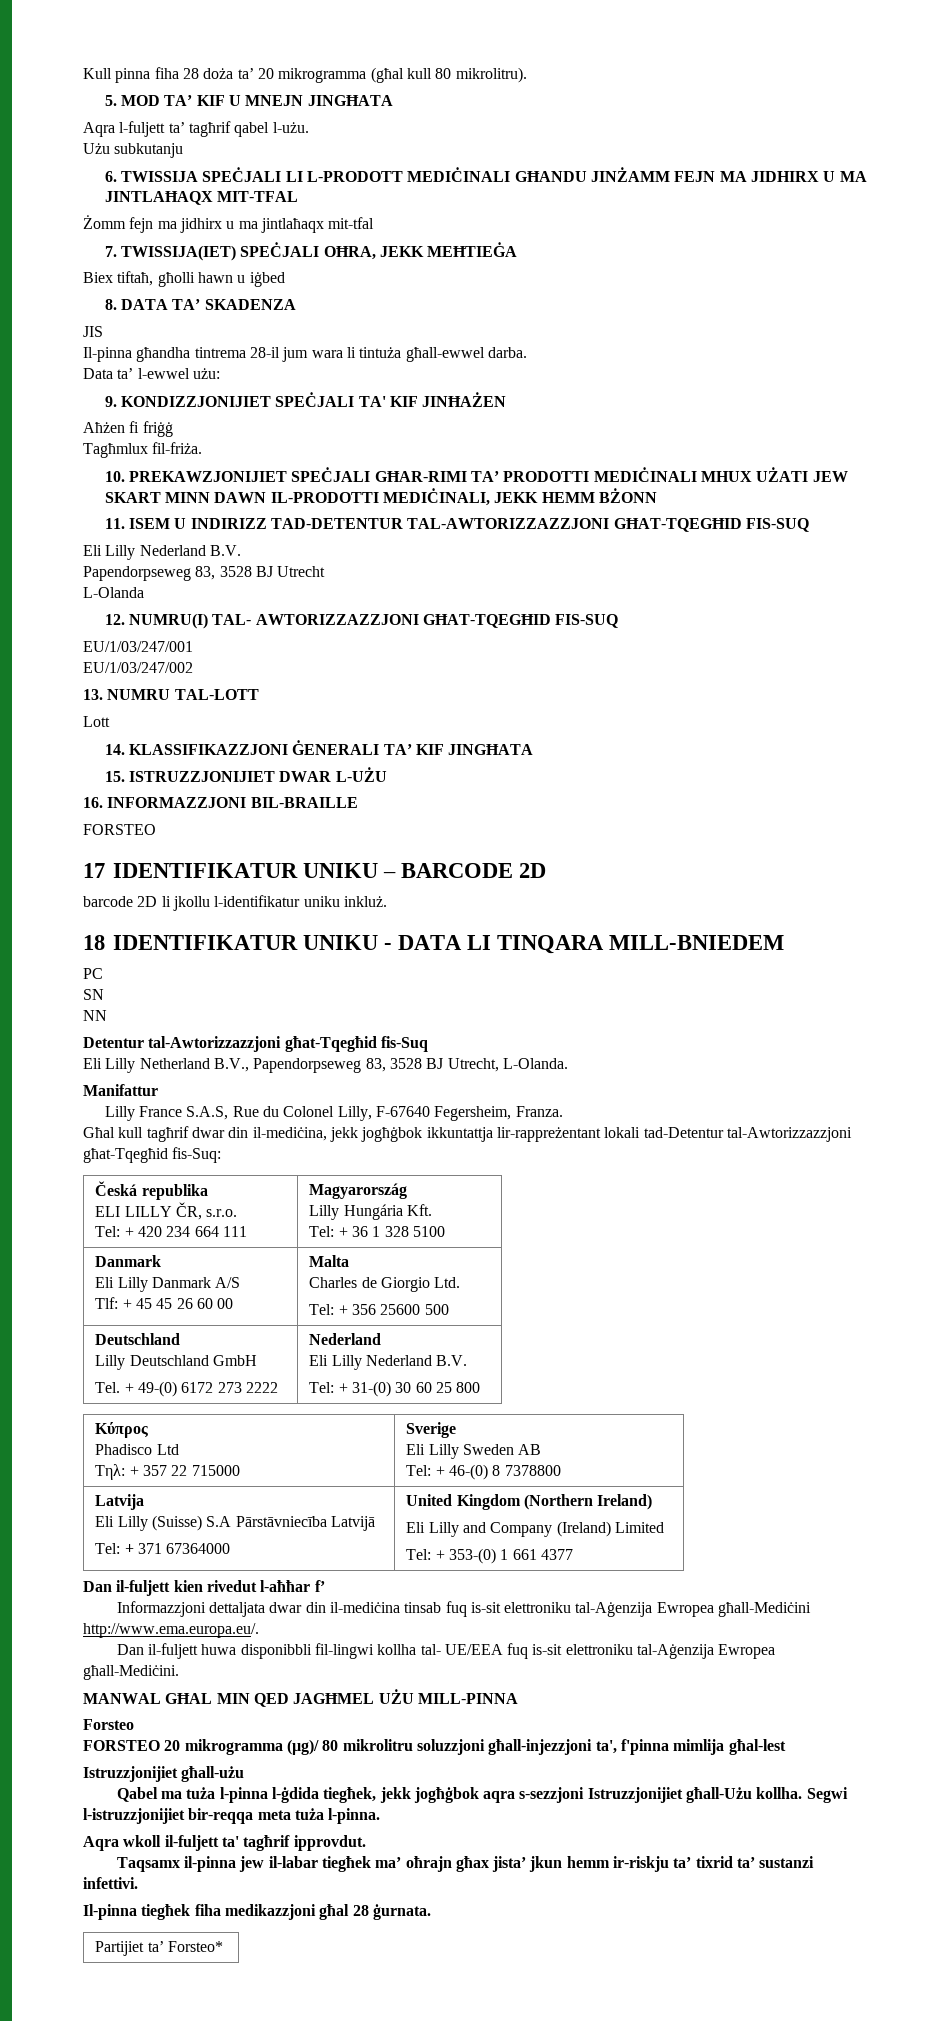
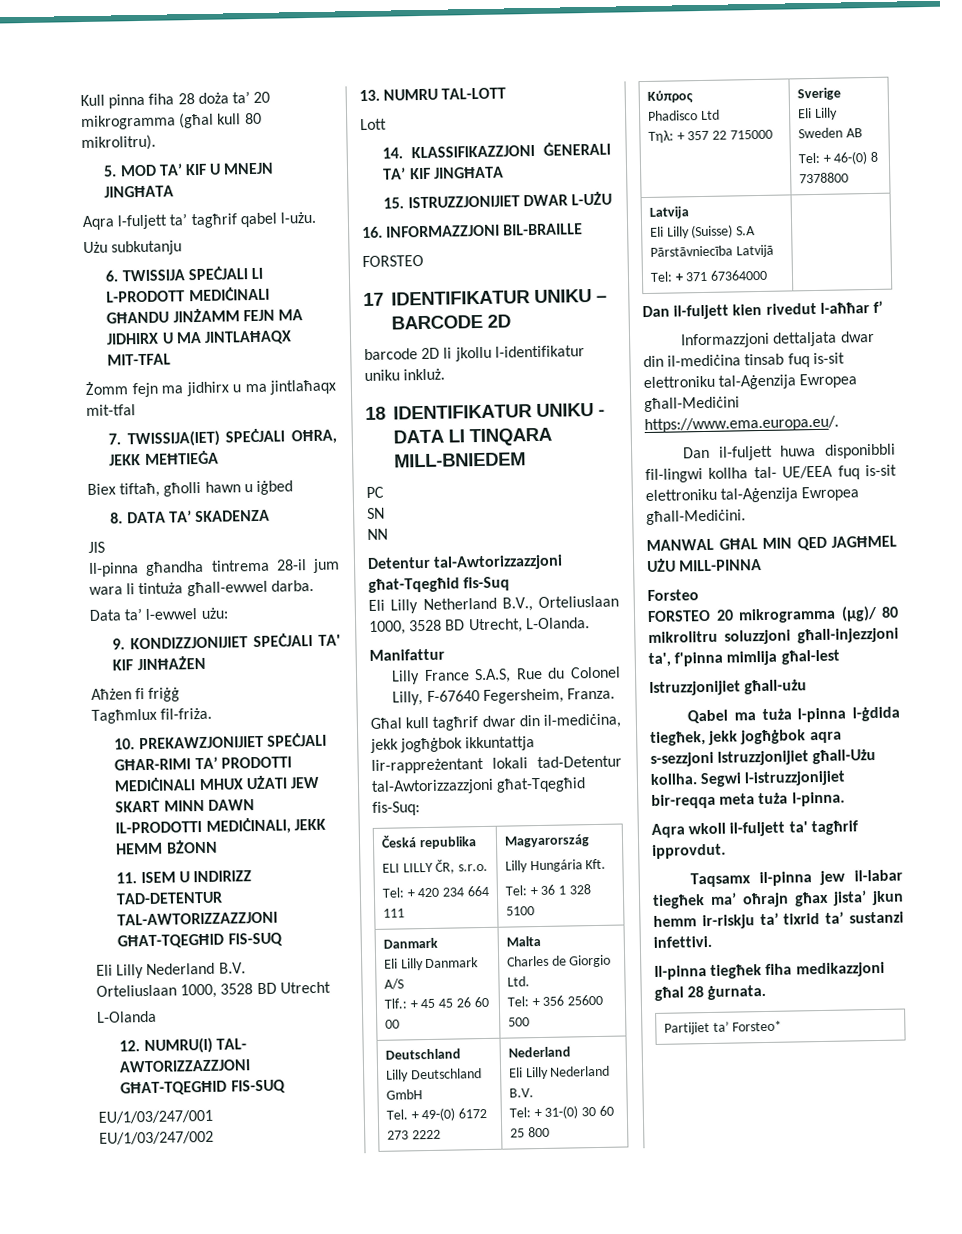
[83,566,273,581] Papendorpseweg 83, 3528 BJ -> [96,982,277,999] Orteliuslaan 1000, 3528 BD
[253,1058,444,1073] Papendorpseweg 83, 3528 BJ -> [538,595,619,608] [369,619,466,635] Orteliuslaan 1000, 3528 BD
[95,1297,119,1309] Tlf: -> [383,998,407,1009] Tlf.:
[406,1494,653,1510] [406,1521,664,1537] [406,1548,573,1564] United Kingdom (Northern Ireland) // Eli Lilly and Company (Ireland) Limited // Tel: + 353-(0) 1 661 4377 -> (769, 275) none
[83,1623,259,1638] http://www.ema.europa.eu/. -> [644,415,839,434] https://www.ema.europa.eu/.

